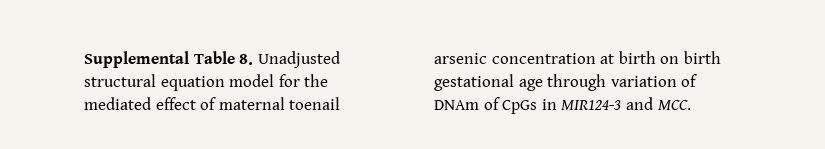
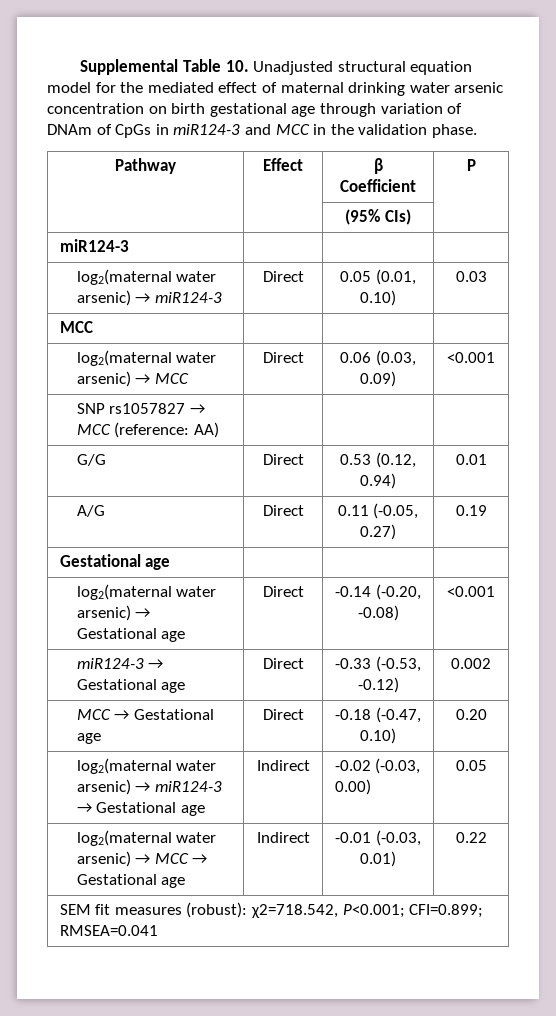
[239,54,254,65] 8. -> [225,60,249,72] 10.
[289,97,341,110] [434,51,656,64] toenail arsenic concentration at birth -> [348,82,504,96] [47,103,144,114] drinking water arsenic concentration
[561,97,691,110] MIR124-3 and MCC. -> [173,124,477,138] [115,158,176,174] [263,158,303,171] [373,158,383,174] [340,179,416,192] [466,159,476,171] [345,209,411,225] [59,239,129,252] [76,269,217,285] [76,290,222,306] [262,271,304,282] [340,269,416,285] [360,290,396,306] [455,271,487,282] [59,321,93,333] [76,350,217,366] [76,371,189,387] [262,352,304,363] [340,350,416,366] [360,371,396,387] [447,352,495,363] [76,403,205,414] [76,422,219,438] [76,454,106,466] [262,454,304,465] [340,452,416,468] [360,473,396,489] [455,454,487,465] [76,505,105,517] [262,505,304,516] [337,503,419,519] [360,524,396,540] [455,505,487,516] [59,554,171,570] [76,584,217,600] [76,605,151,621] [76,628,186,642] [262,586,304,597] [335,584,421,600] [357,605,399,621] [447,586,495,597] [76,658,164,669] [76,679,186,693] [262,658,304,669] [335,656,421,672] [357,677,399,693] [451,658,491,669] [76,709,214,720] [76,733,101,744] [262,709,304,720] [335,707,421,723] [360,728,396,744] [455,709,487,720] [76,758,217,774] [76,779,222,795] [76,802,205,816] [256,760,310,771] [334,758,421,774] [334,779,371,795] [455,760,487,771] [76,830,217,846] [76,851,208,867] [76,874,186,888] [256,832,310,843] [335,830,421,846] [360,851,396,867] [455,832,487,843] [59,902,484,918] [59,925,158,936] miR124-3 and MCC in the validation phase. // Pathway | Effect | β Coefficient | P // | | (95% CIs) | // miR124-3 | | | // log2(maternal water arsenic) → miR124-3 | Direct | 0.05 (0.01, 0.10) | 0.03 // MCC | | | // log2(maternal water arsenic) → MCC | Direct | 0.06 (0.03, 0.09) | <0.001 // SNP rs1057827 → MCC (reference: AA) | | | // G/G | Direct | 0.53 (0.12, 0.94) | 0.01 // A/G | Direct | 0.11 (-0.05, 0.27) | 0.19 // Gestational age | | | // log2(maternal water arsenic) → Gestational age | Direct | -0.14 (-0.20, -0.08) | <0.001 // miR124-3 → Gestational age | Direct | -0.33 (-0.53, -0.12) | 0.002 // MCC → Gestational age | Direct | -0.18 (-0.47, 0.10) | 0.20 // log2(maternal water arsenic) → miR124-3 → Gestational age | Indirect | -0.02 (-0.03, 0.00) | 0.05 // log2(maternal water arsenic) → MCC → Gestational age | Indirect | -0.01 (-0.03, 0.01) | 0.22 // SEM fit measures (robust): χ2=718.542, P<0.001; CFI=0.899; RMSEA=0.041

